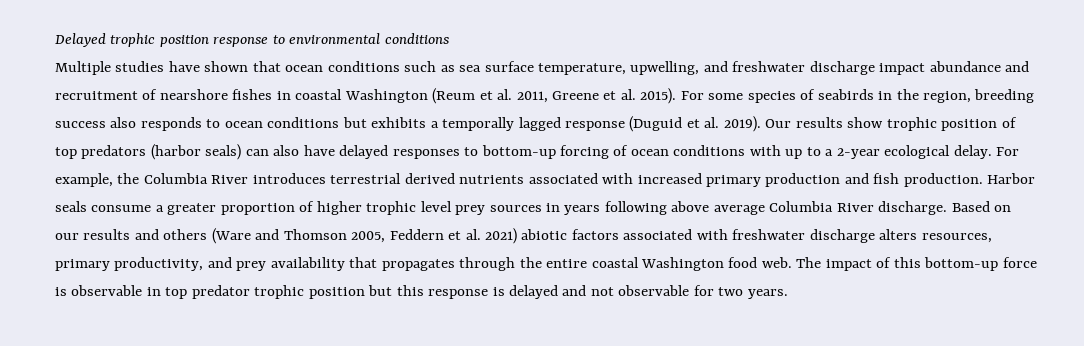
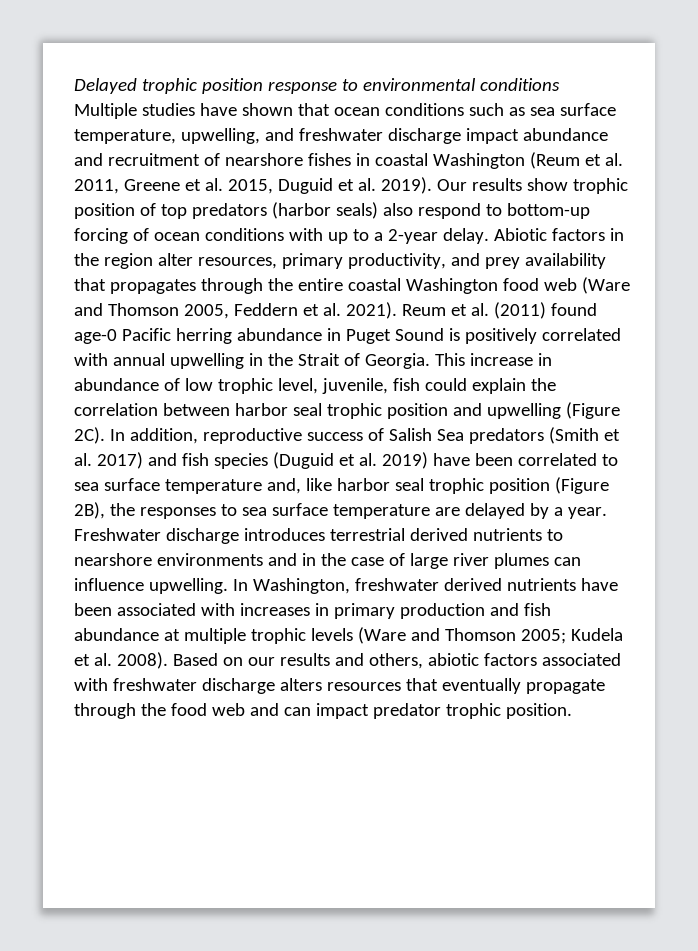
[640,88,1035,104] [55,116,683,132] 2015). For some species of seabirds in the region, breeding success also responds to ocean conditions but exhibits a temporally lagged response (Duguid -> [227,178,333,194] 2015, Duguid
[245,145,460,159] can also have delayed responses -> [382,203,481,219] also respond
[884,145,1020,159] [55,173,1036,187] [55,201,1012,215] [55,228,918,244] ecological delay. For example, the Columbia River introduces terrestrial derived nutrients associated with increased primary production and fish production. Harbor seals consume a greater proportion of higher trophic level prey sources in years following above average Columbia River discharge. Based on our results and others (Ware and Thomson 2005, Feddern et al. 2021) abiotic factors associated with freshwater discharge alters -> [442,228,624,244] [74,253,193,269] delay. Abiotic factors in the region alter
[761,257,1037,271] [55,285,788,299] web. The impact of this bottom-up force is observable in top predator trophic position but this response is delayed and not observable for two years. -> [543,277,630,294] [74,302,597,319] [74,328,621,344] [74,353,552,369] [74,378,556,394] [74,402,620,419] [74,427,620,444] [74,452,618,469] [74,477,609,494] [74,502,607,519] [74,528,563,544] [74,553,581,569] [74,578,618,594] [74,603,551,619] [74,627,623,644] [74,652,621,669] [74,678,605,694] [74,703,572,719] web (Ware and Thomson 2005, Feddern et al. 2021). Reum et al. (2011) found age-0 Pacific herring abundance in Puget Sound is positively correlated with annual upwelling in the Strait of Georgia. This increase in abundance of low trophic level, juvenile, fish could explain the correlation between harbor seal trophic position and upwelling (Figure 2C). In addition, reproductive success of Salish Sea predators (Smith et al. 2017) and fish species (Duguid et al. 2019) have been correlated to sea surface temperature and, like harbor seal trophic position (Figure 2B), the responses to sea surface temperature are delayed by a year. Freshwater discharge introduces terrestrial derived nutrients to nearshore environments and in the case of large river plumes can influence upwelling. In Washington, freshwater derived nutrients have been associated with increases in primary production and fish abundance at multiple trophic levels (Ware and Thomson 2005; Kudela et al. 2008). Based on our results and others, abiotic factors associated with freshwater discharge alters resources that eventually propagate through the food web and can impact predator trophic position.

